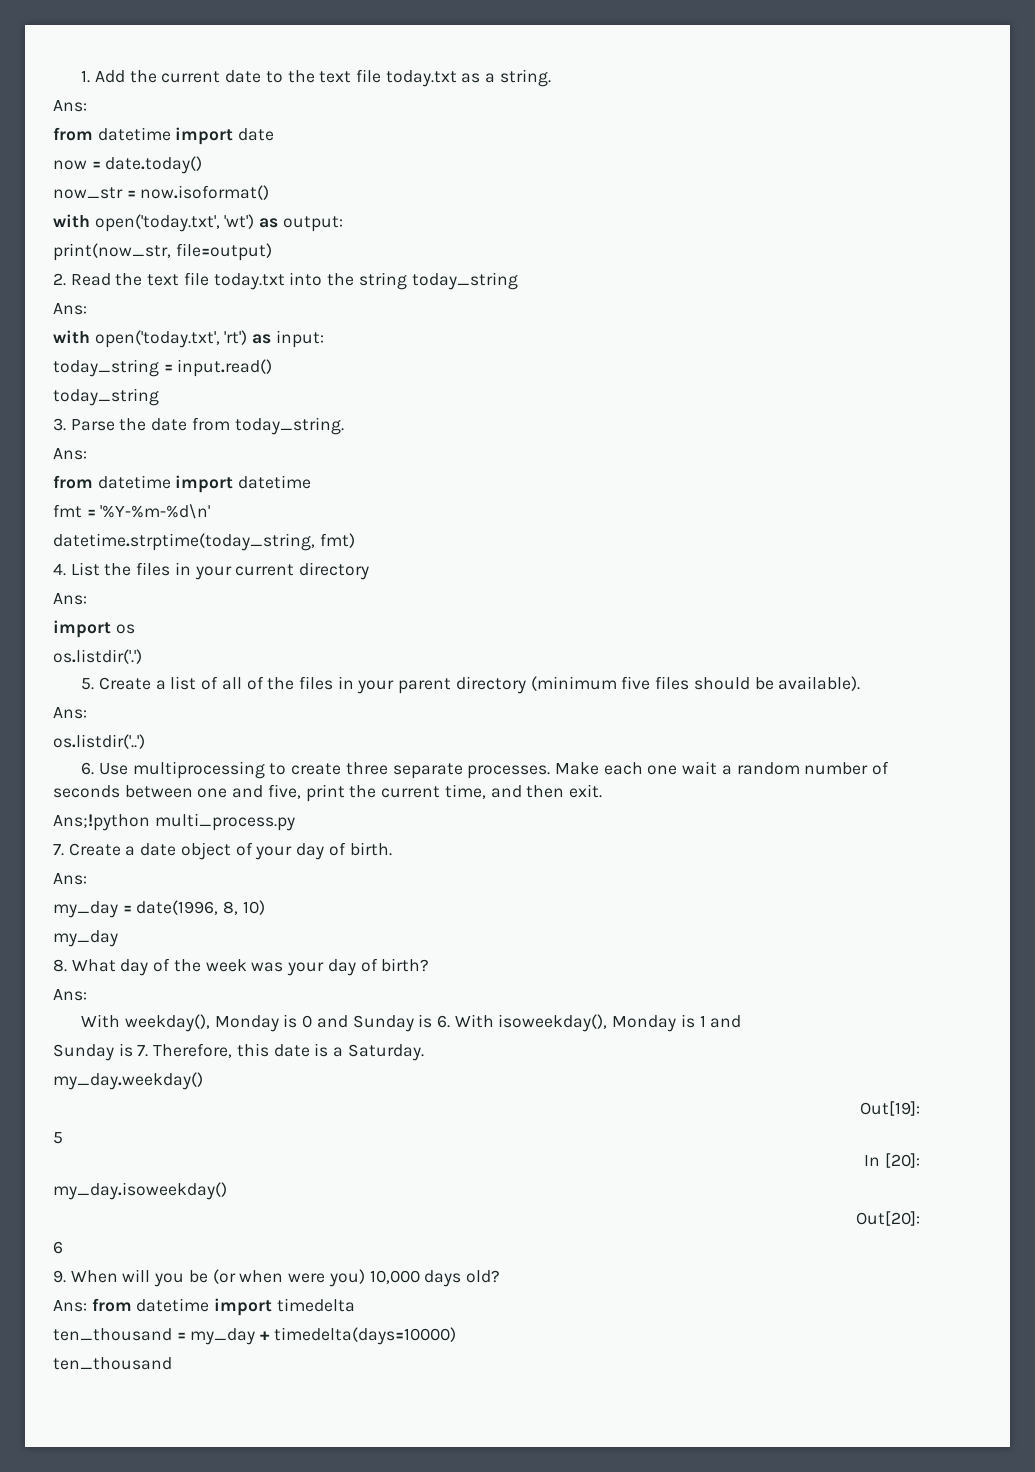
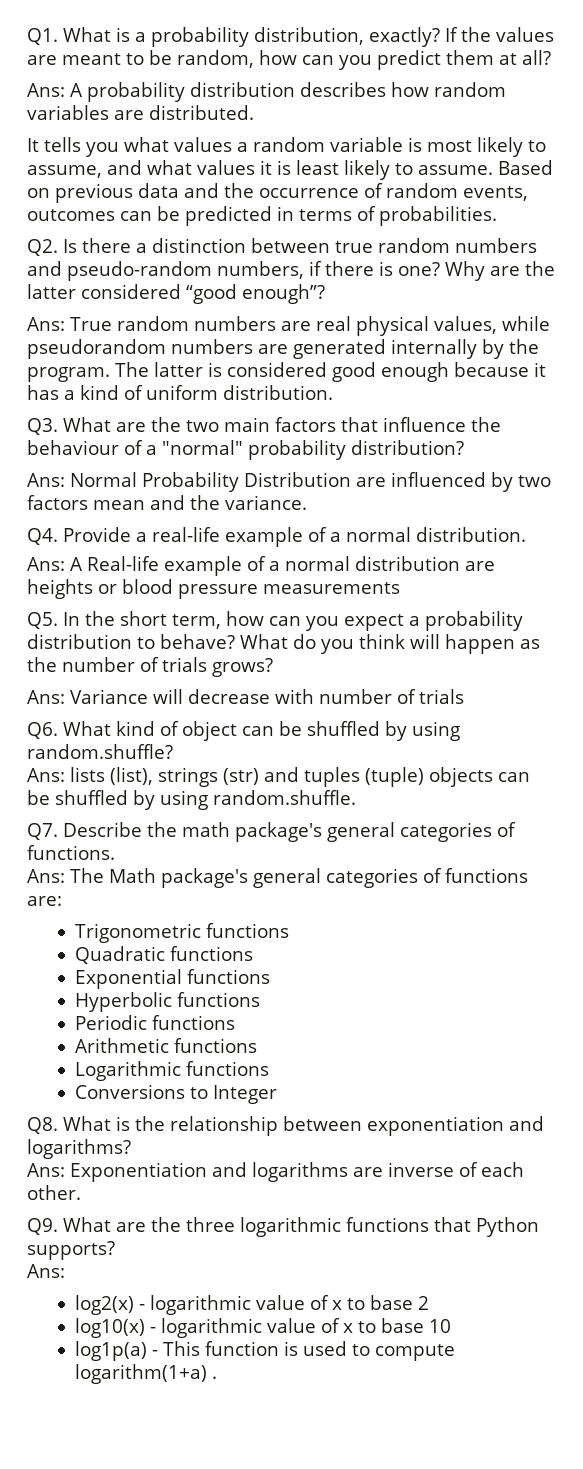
[81,69,551,87] [53,100,87,112] [53,127,275,145] [53,156,203,174] [53,185,270,200] [53,214,343,232] [53,243,272,261] [53,272,518,290] [53,303,87,315] [53,330,324,348] [53,359,273,377] [53,388,159,406] [53,417,344,435] [53,448,87,460] [53,475,312,493] [53,504,211,519] [53,533,355,551] [53,562,370,580] [53,593,87,605] [53,620,135,638] [53,649,142,664] [81,676,861,694] [53,707,87,719] [53,734,145,749] [81,761,890,779] [53,784,602,802] [53,813,295,831] [53,842,392,860] [53,873,87,885] [53,900,265,918] [53,930,118,947] [53,958,430,976] [53,989,87,1001] [81,1014,742,1032] [53,1043,424,1061] [53,1072,203,1090] [860,1101,920,1116] [53,1132,63,1144] [864,1153,920,1168] [53,1182,227,1200] [856,1211,920,1226] [53,1241,63,1254] [53,1269,500,1287] [53,1298,355,1316] [53,1327,456,1345] [53,1357,172,1370] 1. Add the current date to the text file today.txt as a string. // Ans: // from datetime import date // now = date.today() // now_str = now.isoformat() // with open('today.txt', 'wt') as output: // print(now_str, file=output) // 2. Read the text file today.txt into the string today_string // Ans: // with open('today.txt', 'rt') as input: // today_string = input.read() // today_string // 3. Parse the date from today_string. // Ans: // from datetime import datetime // fmt = '%Y-%m-%d\n' // datetime.strptime(today_string, fmt) // 4. List the files in your current directory // Ans: // import os // os.listdir('.') // 5. Create a list of all of the files in your parent directory (minimum five files should be available). // Ans: // os.listdir('..') // 6. Use multiprocessing to create three separate processes. Make each one wait a random number of seconds between one and five, print the current time, and then exit. // Ans;!python multi_process.py // 7. Create a date object of your day of birth. // Ans: // my_day = date(1996, 8, 10) // my_day // 8. What day of the week was your day of birth? // Ans: // With weekday(), Monday is 0 and Sunday is 6. With isoweekday(), Monday is 1 and // Sunday is 7. Therefore, this date is a Saturday. // my_day.weekday() // Out[19]: // 5 // In [20]: // my_day.isoweekday() // Out[20]: // 6 // 9. When will you be (or when were you) 10,000 days old? // Ans: from datetime import timedelta // ten_thousand = my_day + timedelta(days=10000) // ten_thousand -> [27,27,554,47] [27,50,551,70] [27,82,506,102] [27,105,254,120] [27,137,546,157] [27,160,553,180] [27,183,528,203] [27,206,497,226] [27,238,537,256] [27,261,555,281] [27,284,325,304] [27,316,550,336] [27,339,539,359] [27,362,546,382] [27,385,333,400] [27,417,501,435] [27,440,464,460] [27,472,551,492] [27,495,307,510] [27,527,526,547] [27,556,495,576] [27,579,400,599] [27,611,523,631] [27,634,540,654] [27,657,273,677] [27,689,464,704] [27,721,460,741] [27,744,173,759] [27,767,530,787] [27,790,356,810] [27,822,516,842] [27,845,115,860] [27,868,528,888] [27,896,62,906] [74,923,289,943] [74,946,253,964] [74,969,270,989] [74,992,260,1012] [74,1015,235,1030] [74,1038,257,1053] [74,1061,269,1081] [74,1084,277,1104] [27,1116,544,1136] [27,1139,131,1159] [27,1162,524,1182] [27,1185,81,1200] [27,1217,539,1237] [27,1241,115,1260] [27,1264,65,1278] [74,1295,429,1315] [74,1318,451,1338] [74,1341,455,1361] [74,1364,217,1384] Q1. What is a probability distribution, exactly? If the values are meant to be random, how can you predict them at all? // Ans: A probability distribution describes how random variables are distributed. // It tells you what values a random variable is most likely to assume, and what values it is least likely to assume. Based on previous data and the occurrence of random events, outcomes can be predicted in terms of probabilities. // Q2. Is there a distinction between true random numbers and pseudo-random numbers, if there is one? Why are the latter considered “good enough”? // Ans: True random numbers are real physical values, while pseudorandom numbers are generated internally by the program. The latter is considered good enough because it has a kind of uniform distribution. // Q3. What are the two main factors that influence the behaviour of a "normal" probability distribution? // Ans: Normal Probability Distribution are influenced by two factors mean and the variance. // Q4. Provide a real-life example of a normal distribution. // Ans: A Real-life example of a normal distribution are heights or blood pressure measurements // Q5. In the short term, how can you expect a probability distribution to behave? What do you think will happen as the number of trials grows? // Ans: Variance will decrease with number of trials // Q6. What kind of object can be shuffled by using random.shuffle? // Ans: lists (list), strings (str) and tuples (tuple) objects can be shuffled by using random.shuffle. // Q7. Describe the math package's general categories of functions. // Ans: The Math package's general categories of functions are: // Trigonometric functions // Quadratic functions // Exponential functions // Hyperbolic functions // Periodic functions // Arithmetic functions // Logarithmic functions // Conversions to Integer // Q8. What is the relationship between exponentiation and logarithms? // Ans: Exponentiation and logarithms are inverse of each other. // Q9. What are the three logarithmic functions that Python supports? // Ans: // log2(x) - logarithmic value of x to base 2 // log10(x) - logarithmic value of x to base 10 // log1p(a) - This function is used to compute logarithm(1+a) .

